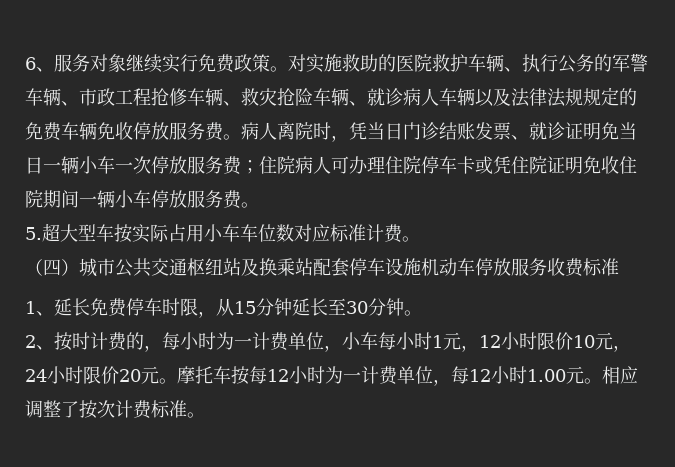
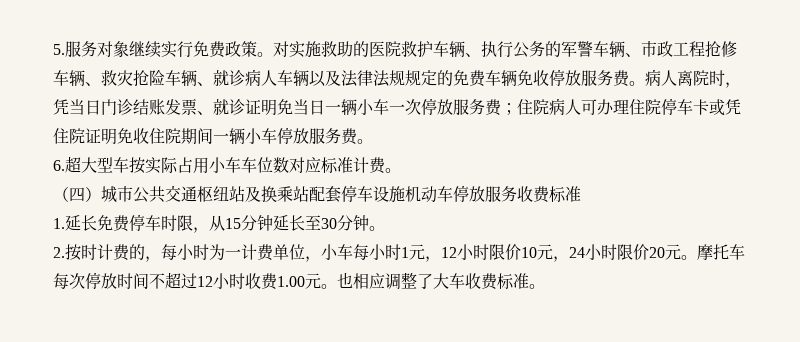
[25,57,54,72] 6、 -> [53,44,65,55] 5.
[25,227,42,240] 5. -> [53,160,65,171] 6.
[25,301,54,316] 1、 -> [53,218,65,229] 1.
[25,335,54,350] 2、 -> [53,247,65,258] 2.
[231,366,527,386] 按每12小时为一计费单位，每12小时 -> [53,272,278,290] 每次停放时间不超过12小时收费
(602, 381) none -> [337,272,353,288] 也
[79,400,133,419] 按次计 -> [433,273,481,289] 大车收

